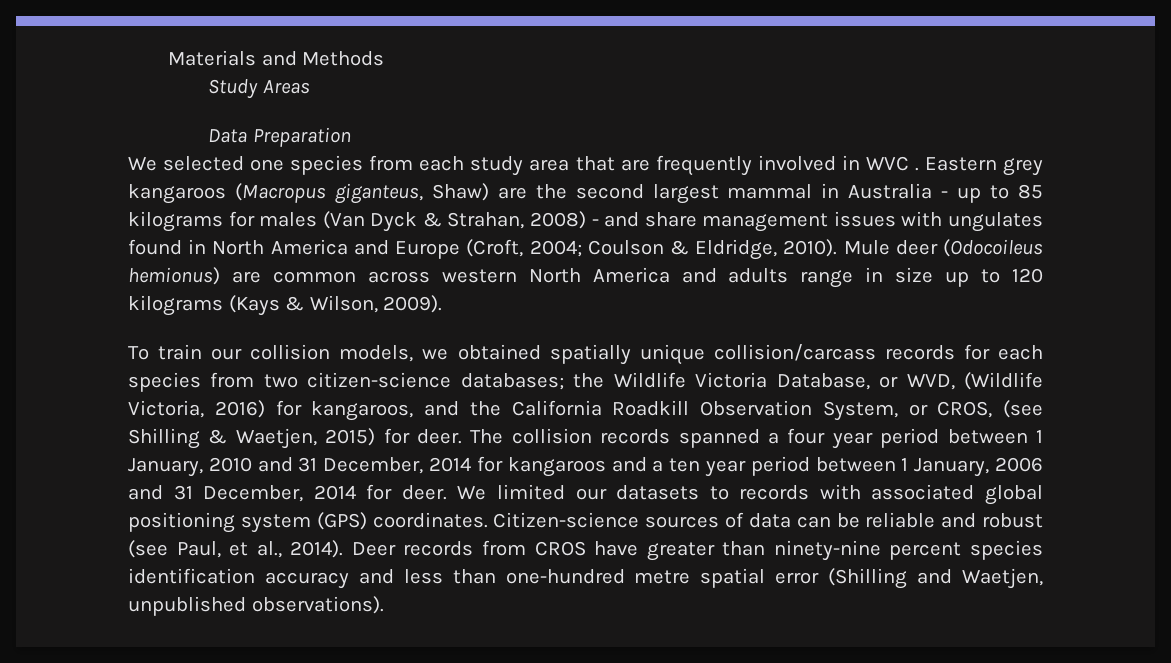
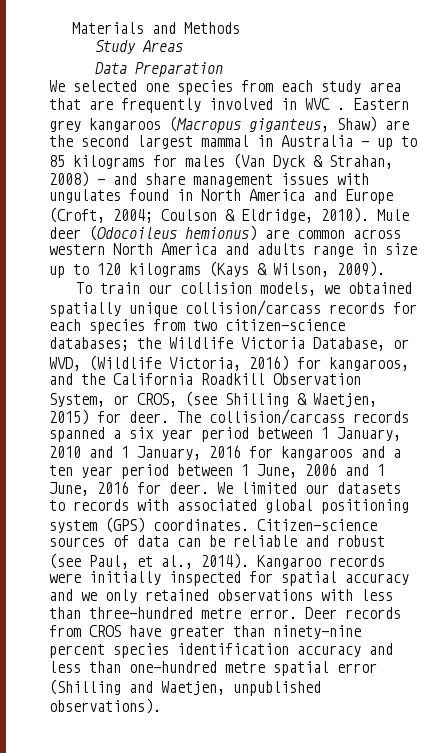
[511,428,592,444] collision -> [209,409,345,425] collision/carcass
[787,428,826,444] four -> [129,427,154,439] six
[298,457,472,474] 31 December, 2014 -> [121,445,241,460] 1 January, 2016
[914,458,990,477] January, -> [257,464,297,478] June,
[173,485,356,502] 31 December, 2014 -> [377,464,385,476] [49,481,129,496] 1 June, 2016
(344, 549) none -> [257,555,385,569] [49,571,409,586] [49,589,393,603] [49,607,297,619] Kangaroo records were initially inspected for spatial accuracy and we only retained observations with less than three-hundred metre error.

